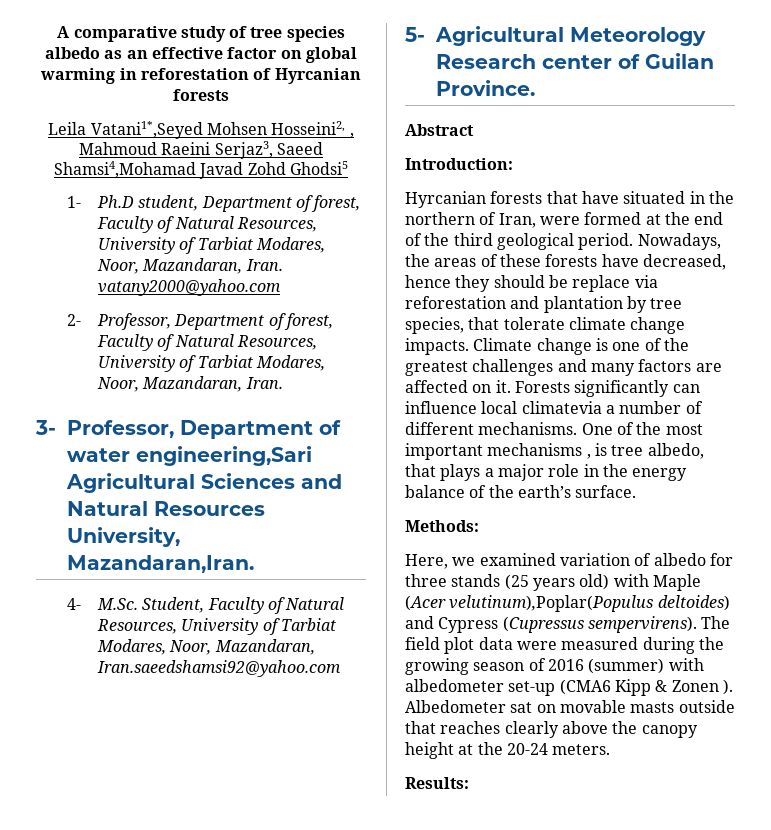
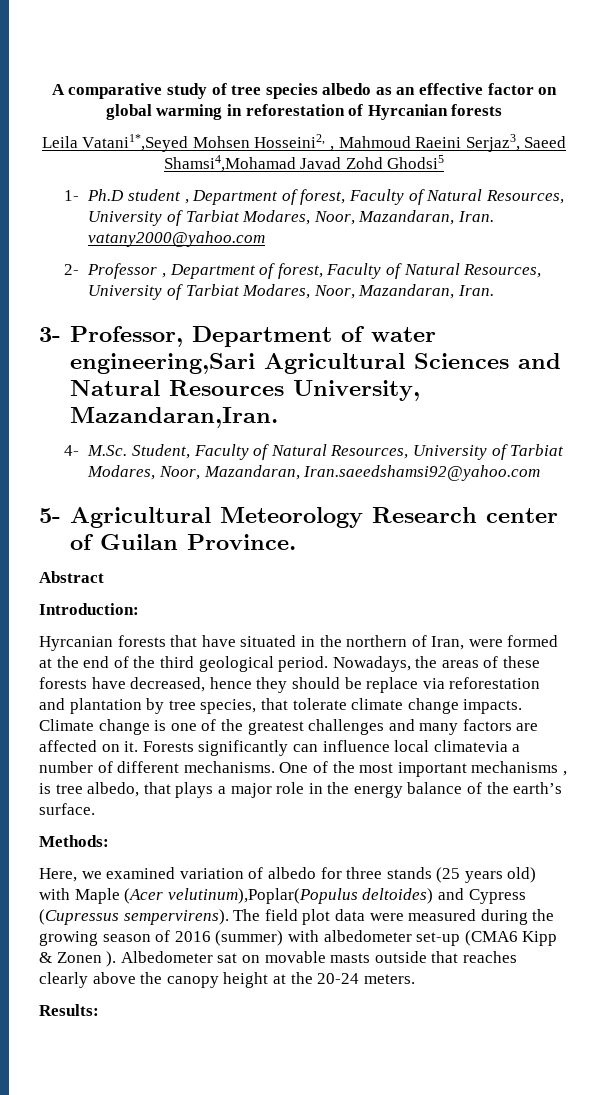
[138,195,199,211] student, -> [128,189,189,204] student ,
[97,313,172,330] Professor, -> [87,263,167,279] Professor ,

